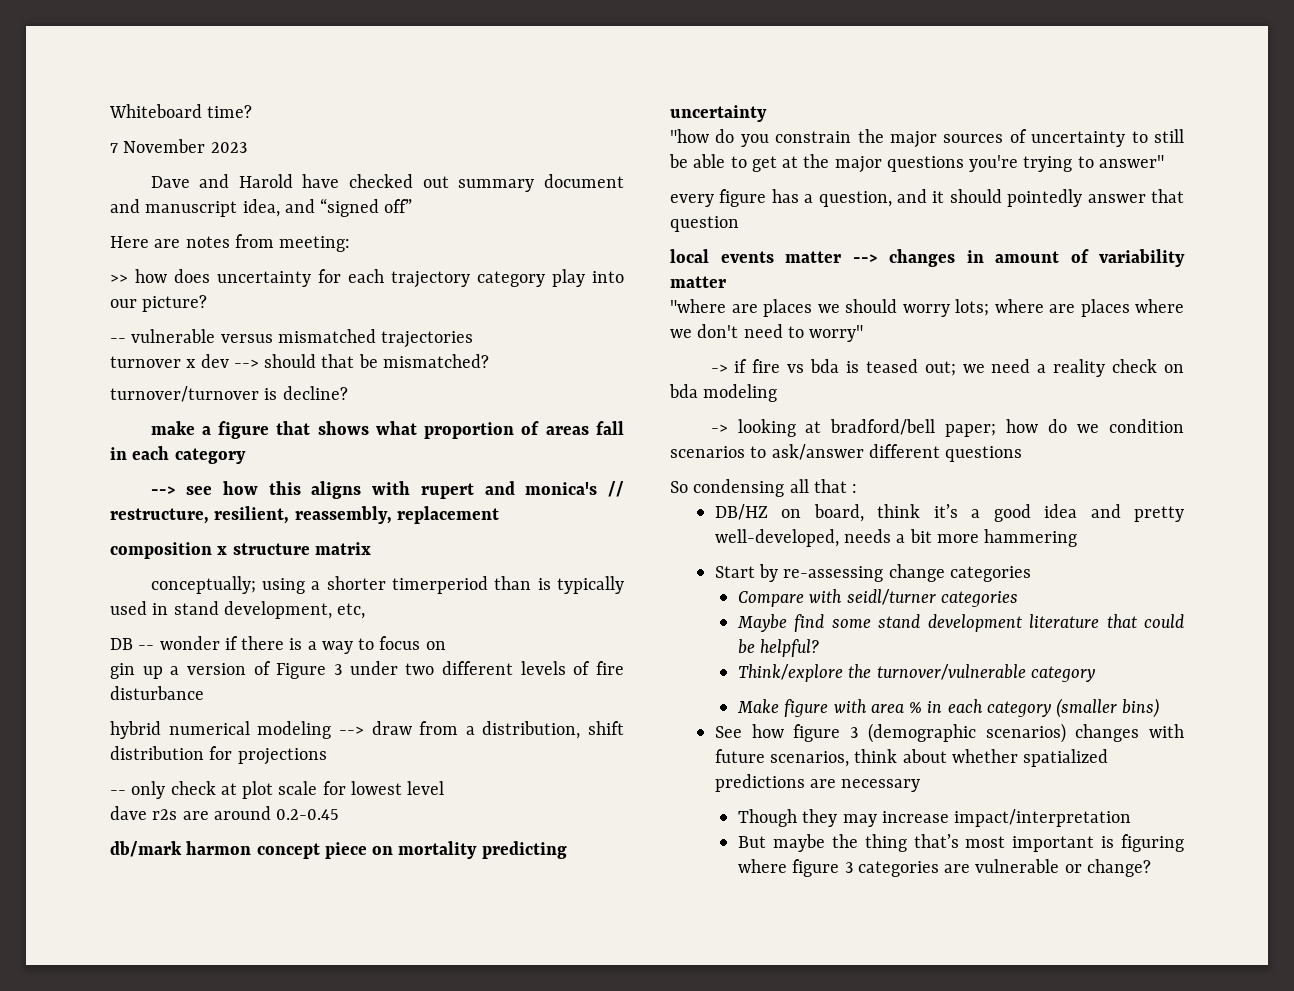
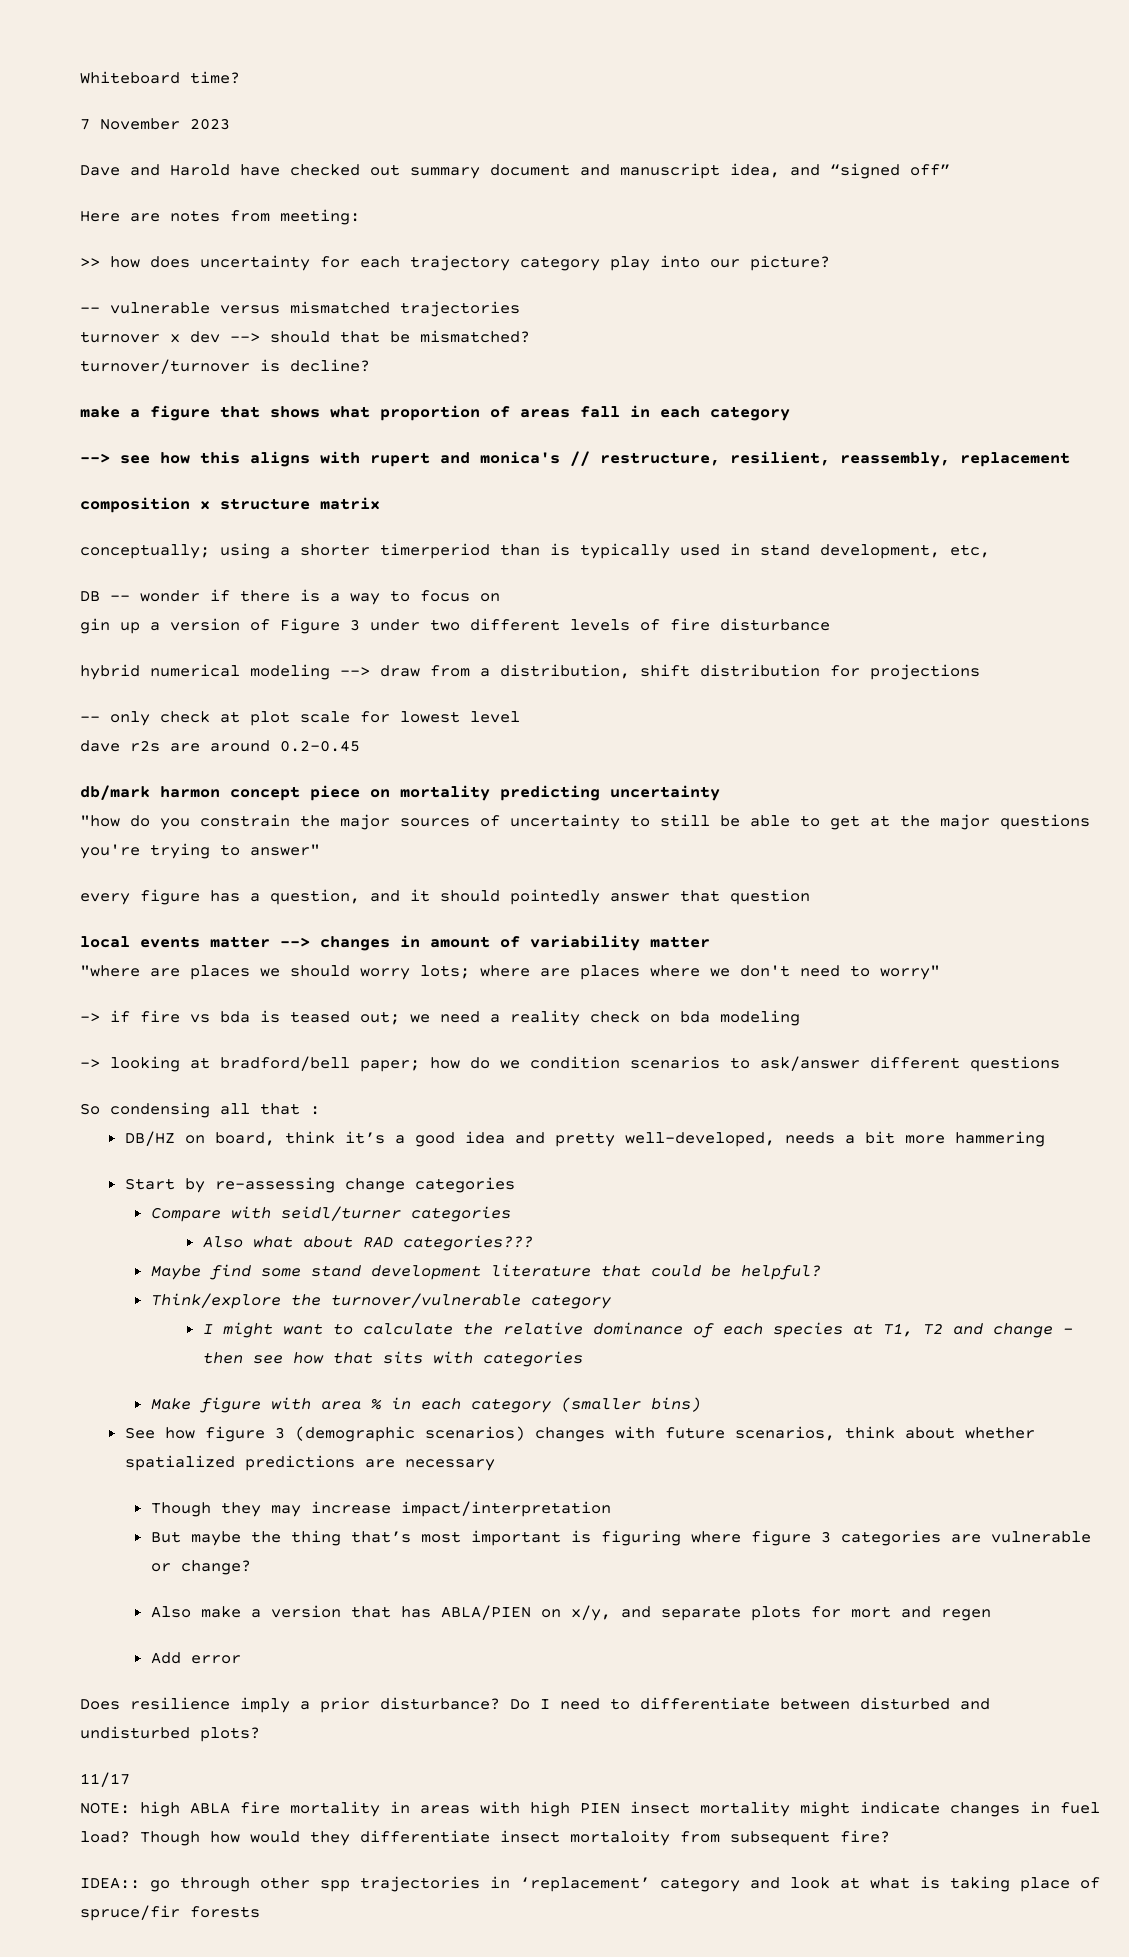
(1018, 599) none -> [202,1235,533,1251] // Also what about RAD categories???
(1095, 674) none -> [202,1322,1073,1338] [202,1351,583,1367] // I might want to calculate the relative dominance of each species at T1, T2 and change – then see how that sits with categories
(1151, 868) none -> [150,1605,991,1621] [150,1652,241,1664] [80,1697,990,1713] [80,1726,260,1742] [80,1772,130,1787] [80,1801,1100,1817] [80,1830,890,1846] [80,1876,1100,1892] [80,1905,260,1921] // Also make a version that has ABLA/PIEN on x/y, and separate plots for mort and regen // Add error // Does resilience imply a prior disturbance? Do I need to differentiate between disturbed and undisturbed plots? // 11/17 // NOTE: high ABLA fire mortality in areas with high PIEN insect mortality might indicate changes in fuel load? Though how would they differentiate insect mortaloity from subsequent fire? // IDEA:: go through other spp trajectories in ‘replacement’ category and look at what is taking place of spruce/fir forests

